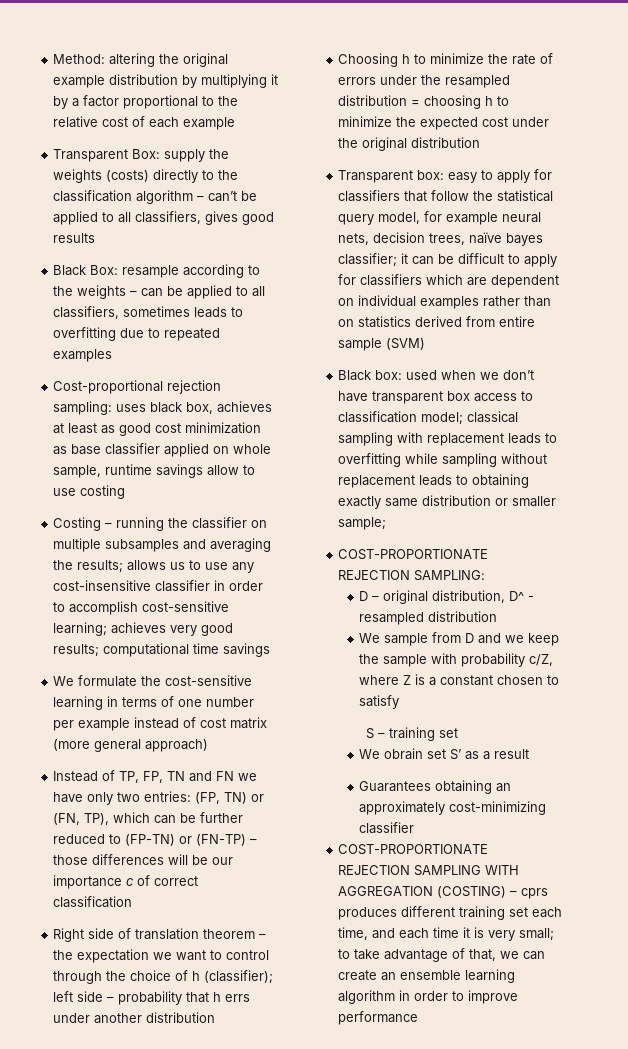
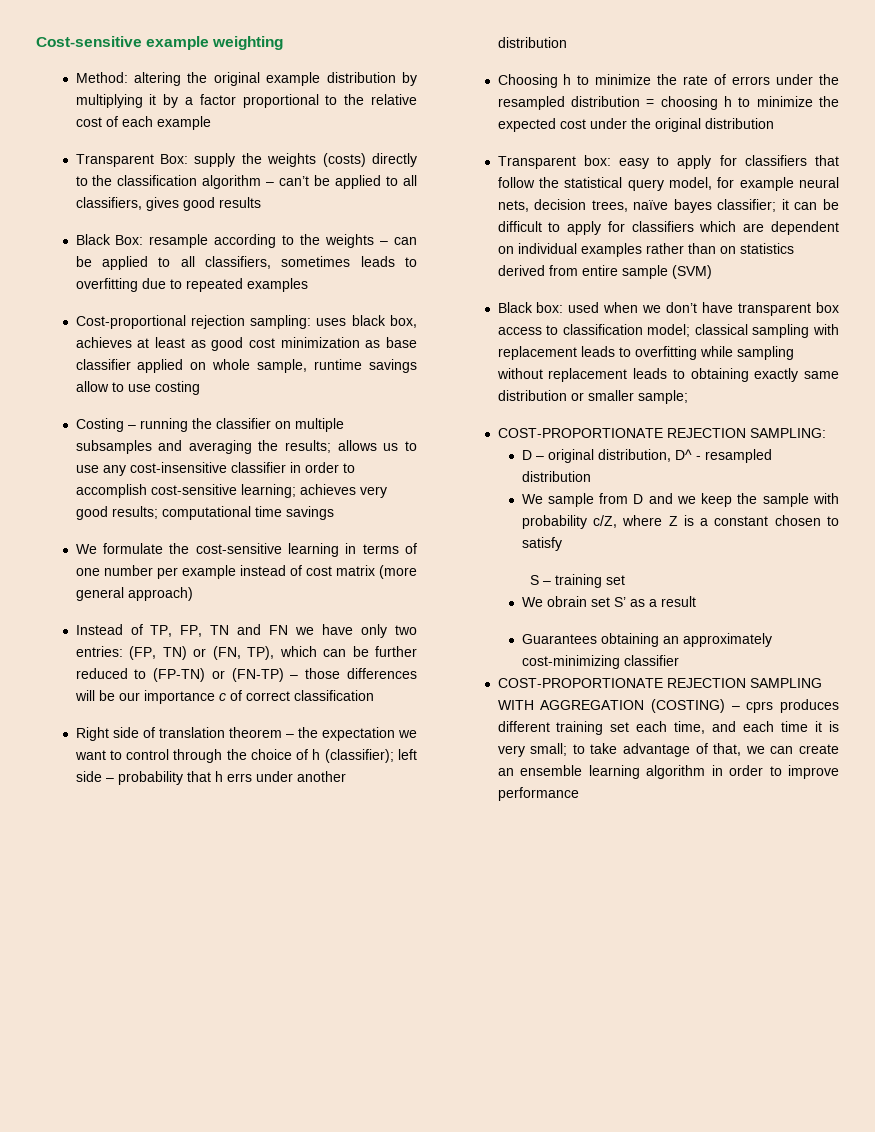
(53, 59) none -> [36,36,284,50] Cost-sensitive example weighting //

